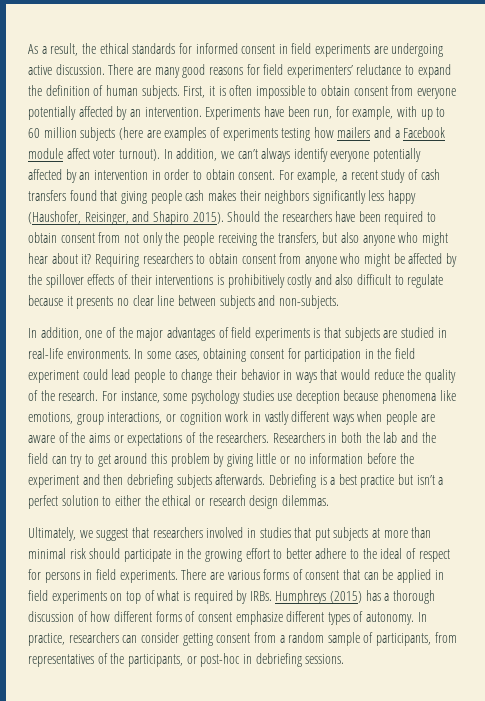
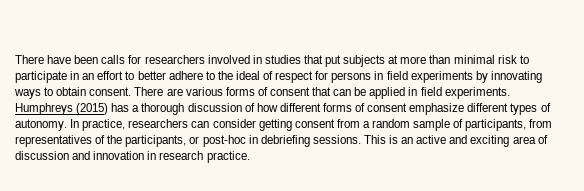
[28,43,444,57] [28,64,451,78] [28,85,457,99] [28,106,446,120] [28,127,446,141] [28,148,422,162] [28,169,440,183] [28,190,417,204] [28,211,437,225] [28,232,449,246] [28,253,458,267] [28,274,444,288] [28,295,339,309] [28,327,447,341] [28,348,416,362] [28,369,457,383] [28,390,456,404] [28,411,435,425] [28,432,436,446] [28,453,414,467] [28,474,444,488] [28,495,329,509] [28,527,149,541] As a result, the ethical standards for informed consent in field experiments are undergoing active discussion. There are many good reasons for field experimenters’ reluctance to expand the definition of human subjects. First, it is often impossible to obtain consent from everyone potentially affected by an intervention. Experiments have been run, for example, with up to 60 million subjects (here are examples of experiments testing how mailers and a Facebook module affect voter turnout). In addition, we can’t always identify everyone potentially affected by an intervention in order to obtain consent. For example, a recent study of cash transfers found that giving people cash makes their neighbors significantly less happy (Haushofer, Reisinger, and Shapiro 2015). Should the researchers have been required to obtain consent from not only the people receiving the transfers, but also anyone who might hear about it? Requiring researchers to obtain consent from anyone who might be affected by the spillover effects of their interventions is prohibitively costly and also difficult to regulate because it presents no clear line between subjects and non-subjects. // In addition, one of the major advantages of field experiments is that subjects are studied in real-life environments. In some cases, obtaining consent for participation in the field experiment could lead people to change their behavior in ways that would reduce the quality of the research. For instance, some psychology studies use deception because phenomena like emotions, group interactions, or cognition work in vastly different ways when people are aware of the aims or expectations of the researchers. Researchers in both the lab and the field can try to get around this problem by giving little or no information before the experiment and then debriefing subjects afterwards. Debriefing is a best practice but isn’t a perfect solution to either the ethical or research design dilemmas. // Ultimately, we suggest that -> [15,55,142,64] There have been calls for
[89,548,121,559] should -> [519,55,529,64] to
[187,548,242,562] the growing -> [82,73,95,80] an
[119,570,178,583] experiments. -> [410,71,542,83] [14,87,132,99] experiments by innovating ways to obtain consent.
[51,590,272,604] experiments on top of what is required by IRBs. -> [444,87,510,99] experiments.
(345, 659) none -> [363,135,548,147] [15,151,250,163] This is an active and exciting area of discussion and innovation in research practice.

